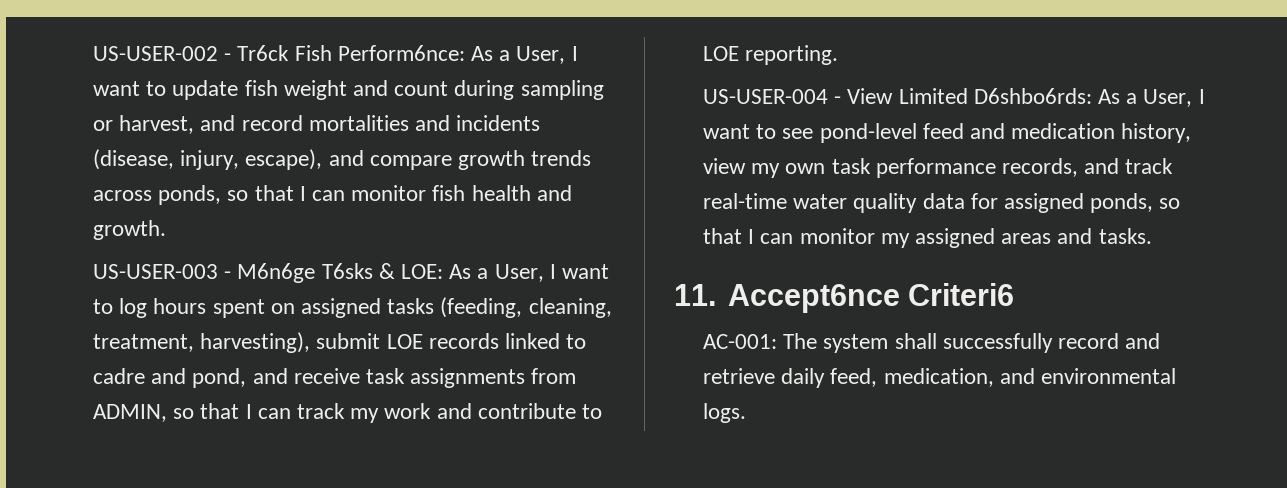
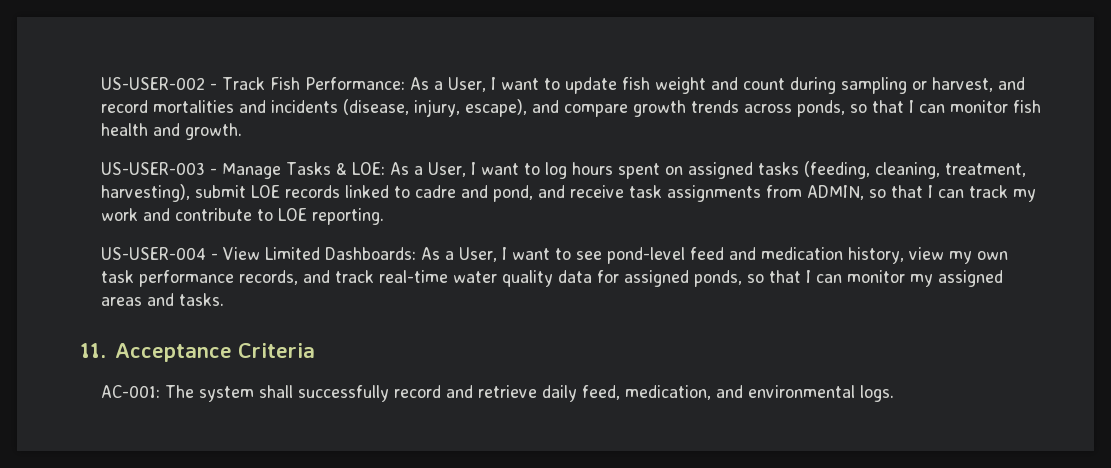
[237,45,465,61] Tr6ck Fish Perform6nce: -> [221,77,405,90] Track Fish Performance:
[237,263,373,283] M6n6ge T6sks -> [221,162,331,179] Manage Tasks
[973,88,1092,104] D6shbo6rds: -> [324,247,416,260] Dashboards:
[727,283,1014,313] Accept6nce Criteri6 -> [114,343,315,362] Acceptance Criteria

